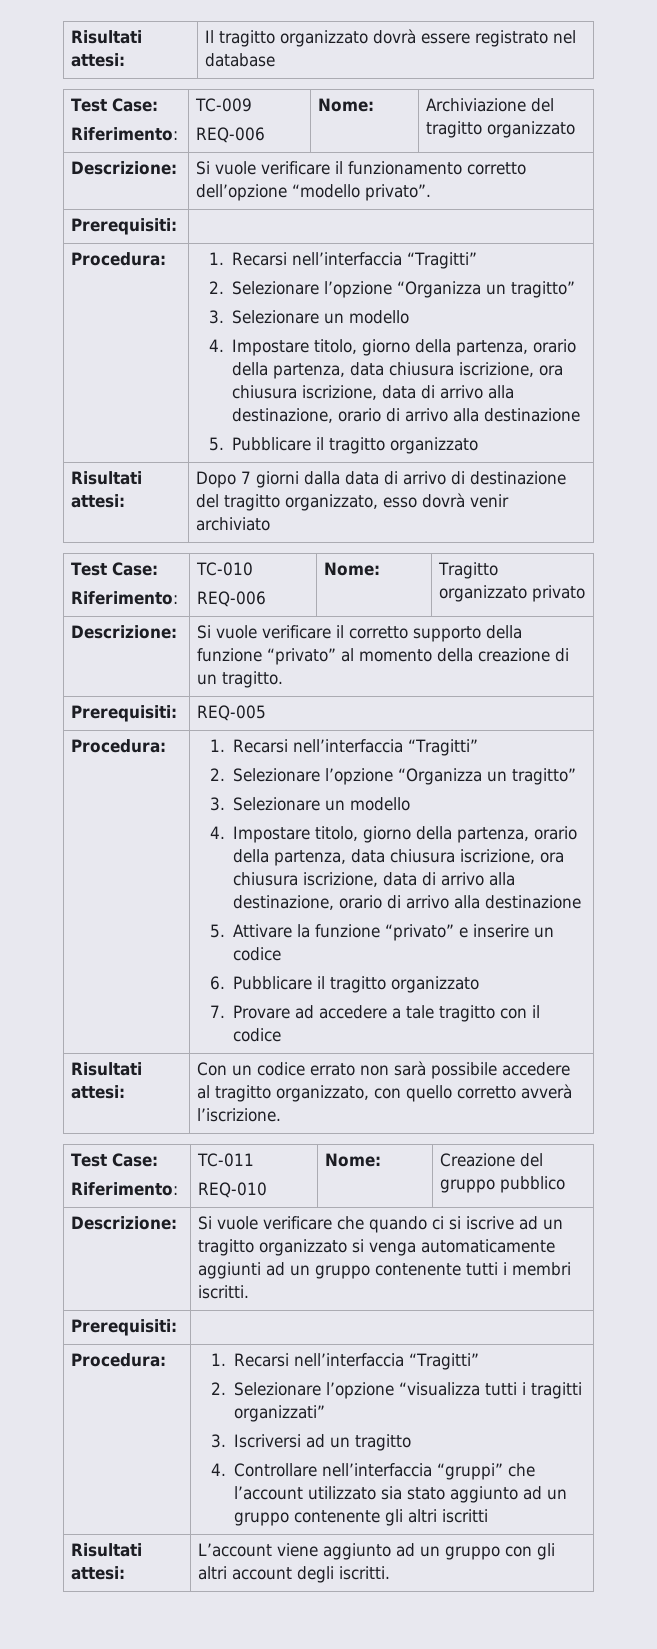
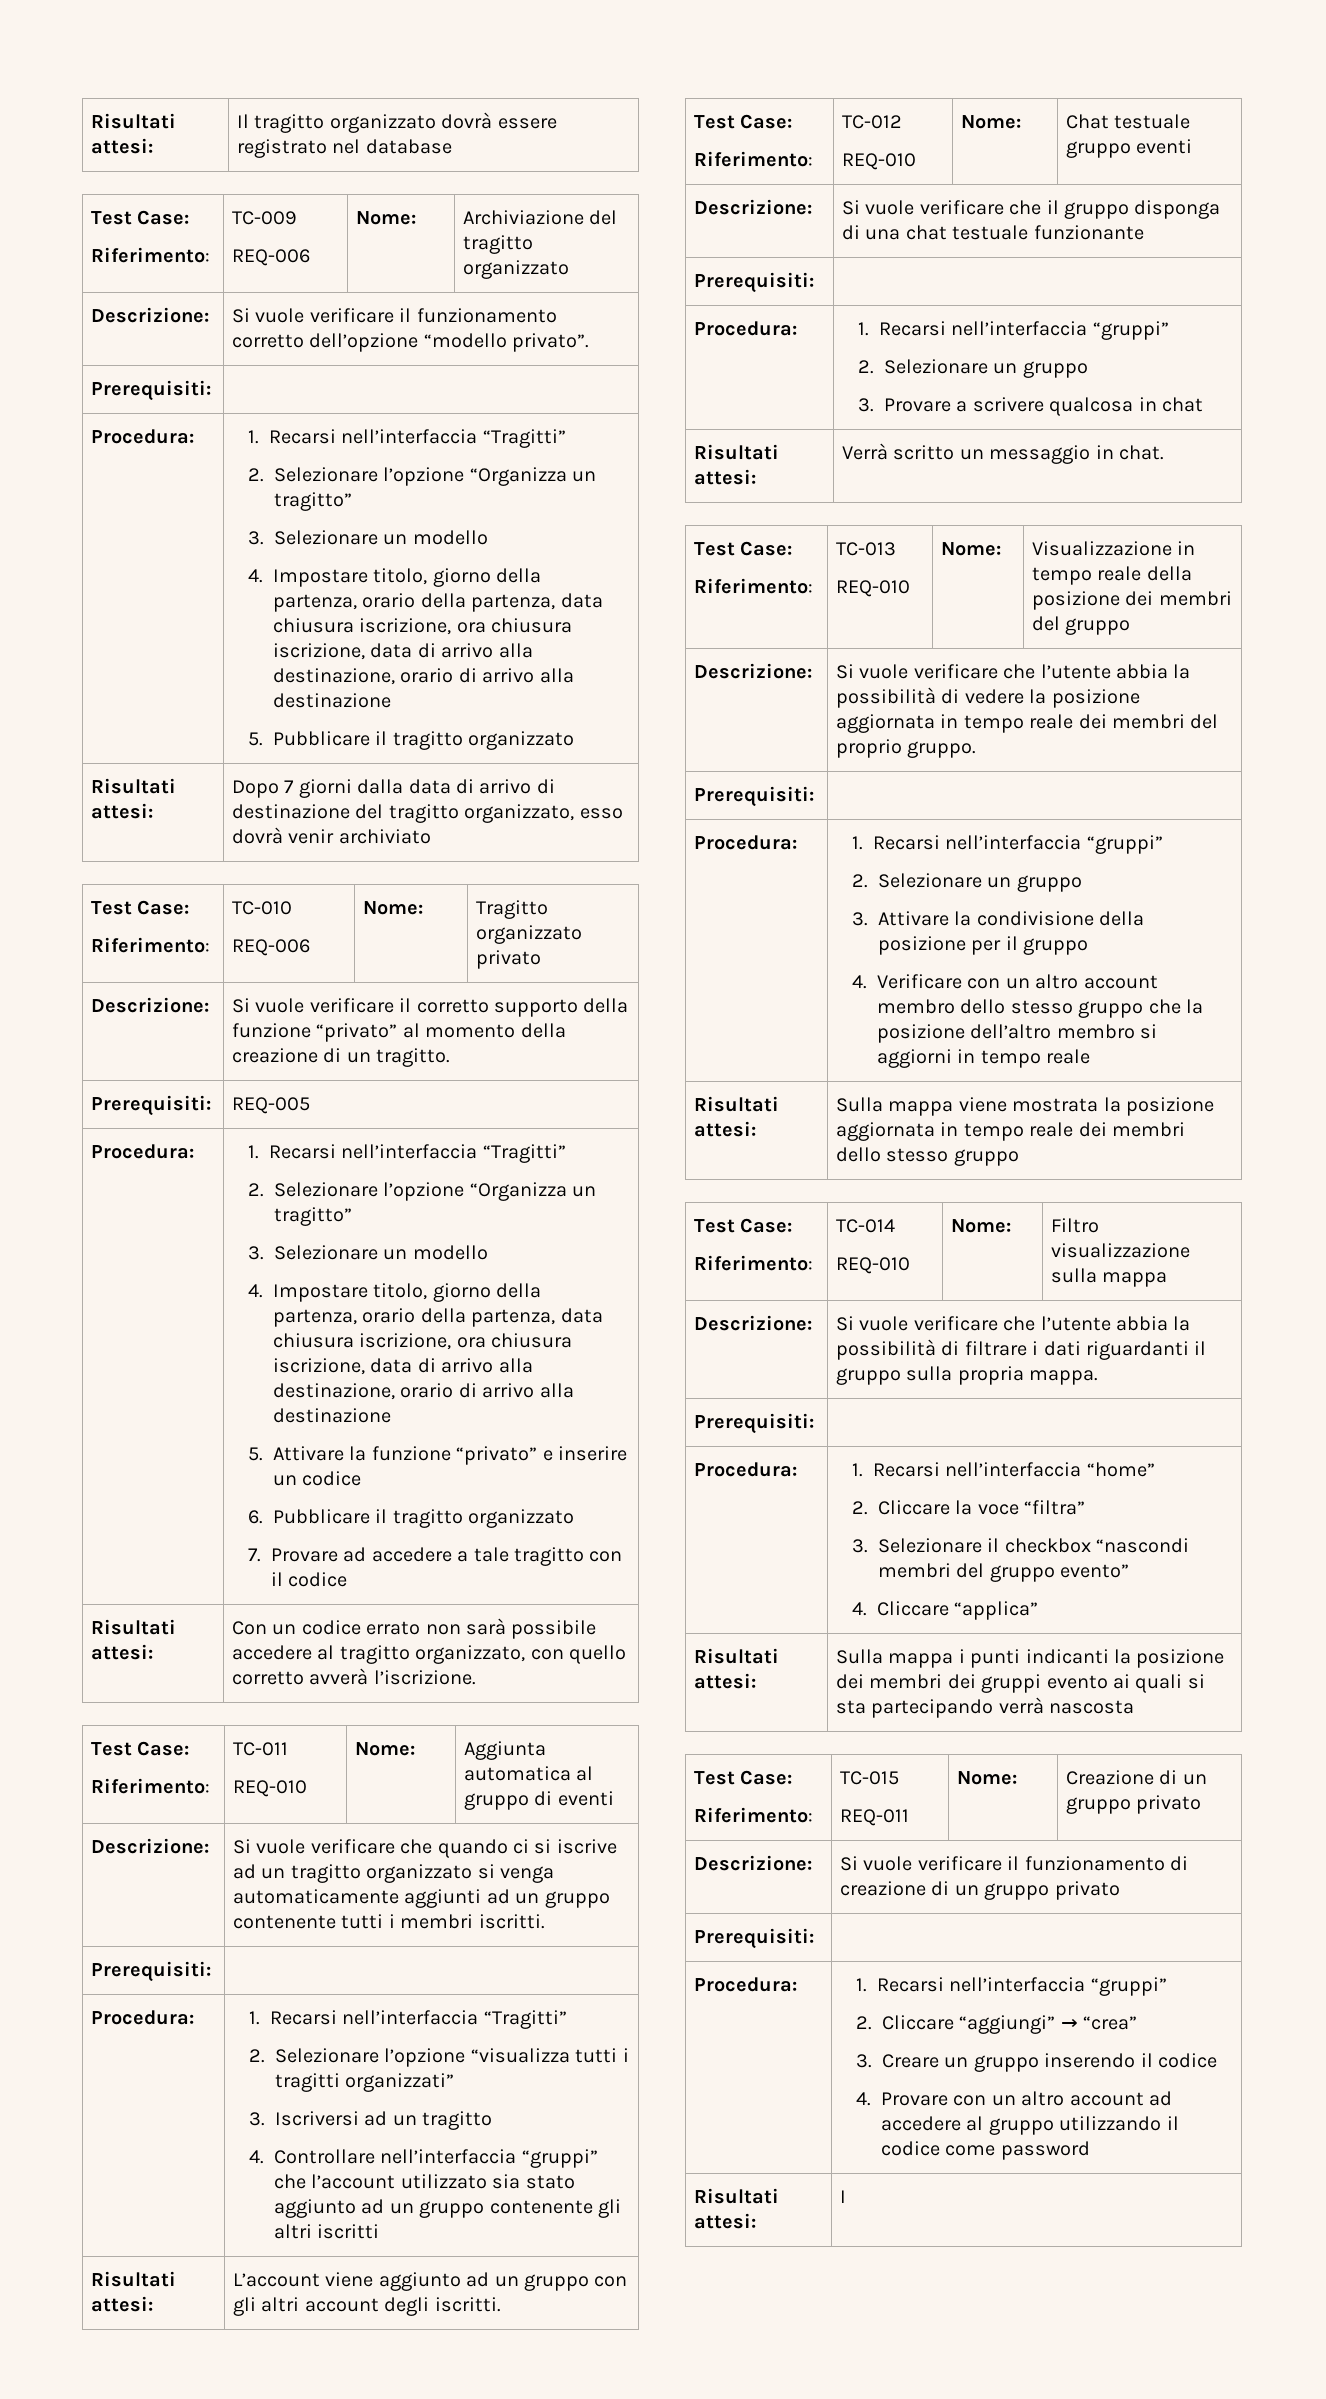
[439,1153,543,1167] [439,1176,565,1193] Creazione del gruppo pubblico -> [463,1741,546,1760] [463,1766,594,1781] [463,1791,614,1810] Aggiunta automatica al gruppo di eventi
(390, 1573) none -> [693,114,793,129] [693,151,813,167] [841,115,902,129] [841,153,916,170] [960,115,1021,129] [1065,114,1191,129] [1065,139,1193,158] [693,199,812,215] [841,200,1221,219] [841,225,1144,240] [693,272,814,293] [693,321,797,336] [858,321,1169,340] [858,359,1088,378] [858,397,1204,416] [693,444,779,460] [693,469,756,485] [841,443,1164,464] [693,541,793,556] [693,578,813,594] [835,542,896,556] [835,580,910,597] [940,542,1001,556] [1031,541,1196,556] [1031,566,1192,585] [1031,591,1232,610] [1031,616,1131,635] [693,663,812,679] [835,664,1191,679] [835,687,1140,708] [835,714,1219,733] [835,739,977,758] [693,786,814,807] [693,835,797,850] [852,835,1163,854] [852,873,1082,892] [852,911,1145,926] [878,936,1089,955] [852,974,1158,989] [877,999,1204,1018] [877,1024,1158,1043] [877,1049,1091,1068] [693,1096,779,1112] [693,1121,756,1137] [835,1097,1214,1116] [835,1122,1185,1141] [835,1147,1019,1166] [693,1218,793,1233] [693,1255,813,1271] [835,1219,895,1233] [835,1257,910,1274] [950,1219,1011,1233] [1050,1218,1099,1233] [1050,1243,1190,1258] [1050,1268,1168,1287] [693,1315,812,1331] [835,1316,1191,1331] [835,1339,1207,1360] [835,1366,1099,1385] [693,1413,814,1434] [693,1462,797,1477] [852,1462,1155,1477] [852,1500,1086,1515] [852,1538,1190,1553] [878,1563,1130,1582] [852,1601,1039,1620] [693,1648,779,1664] [693,1673,756,1689] [835,1649,1225,1668] [835,1674,1205,1693] [835,1697,1135,1718] [693,1770,793,1785] [693,1807,813,1823] [839,1771,899,1785] [839,1809,909,1826] [956,1771,1017,1785] [1065,1770,1207,1785] [1065,1795,1202,1814] [693,1855,812,1871] [839,1856,1188,1871] [839,1881,1120,1900] [693,1928,814,1949] [693,1977,797,1992] [856,1977,1167,1996] [856,2015,1138,2034] [856,2053,1218,2072] [856,2091,1173,2106] [881,2116,1179,2135] [881,2141,1090,2160] [693,2188,779,2204] [693,2213,756,2229] [839,2190,846,2203] // Test Case: // Riferimento: | TC-012 // REQ-010 | Nome: | Chat testuale gruppo eventi // Descrizione: | Si vuole verificare che il gruppo disponga di una chat testuale funzionante // Prerequisiti: | // Procedura: | 1. Recarsi nell’interfaccia “gruppi” // 2. Selezionare un gruppo // 3. Provare a scrivere qualcosa in chat // Risultati attesi: | Verrà scritto un messaggio in chat. // Test Case: // Riferimento: | TC-013 // REQ-010 | Nome: | Visualizzazione in tempo reale della posizione dei membri del gruppo // Descrizione: | Si vuole verificare che l’utente abbia la possibilità di vedere la posizione aggiornata in tempo reale dei membri del proprio gruppo. // Prerequisiti: | // Procedura: | 1. Recarsi nell’interfaccia “gruppi” // 2. Selezionare un gruppo // 3. Attivare la condivisione della posizione per il gruppo // 4. Verificare con un altro account membro dello stesso gruppo che la posizione dell’altro membro si aggiorni in tempo reale // Risultati attesi: | Sulla mappa viene mostrata la posizione aggiornata in tempo reale dei membri dello stesso gruppo // Test Case: // Riferimento: | TC-014 // REQ-010 | Nome: | Filtro visualizzazione sulla mappa // Descrizione: | Si vuole verificare che l’utente abbia la possibilità di filtrare i dati riguardanti il gruppo sulla propria mappa. // Prerequisiti: | // Procedura: | 1. Recarsi nell’interfaccia “home” // 2. Cliccare la voce “filtra” // 3. Selezionare il checkbox “nascondi membri del gruppo evento” // 4. Cliccare “applica” // Risultati attesi: | Sulla mappa i punti indicanti la posizione dei membri dei gruppi evento ai quali si sta partecipando verrà nascosta // Test Case: // Riferimento: | TC-015 // REQ-011 | Nome: | Creazione di un gruppo privato // Descrizione: | Si vuole verificare il funzionamento di creazione di un gruppo privato // Prerequisiti: | // Procedura: | 1. Recarsi nell’interfaccia “gruppi” // 2. Cliccare “aggiungi” → “crea” // 3. Creare un gruppo inserendo il codice // 4. Provare con un altro account ad accedere al gruppo utilizzando il codice come password // Risultati attesi: | I

